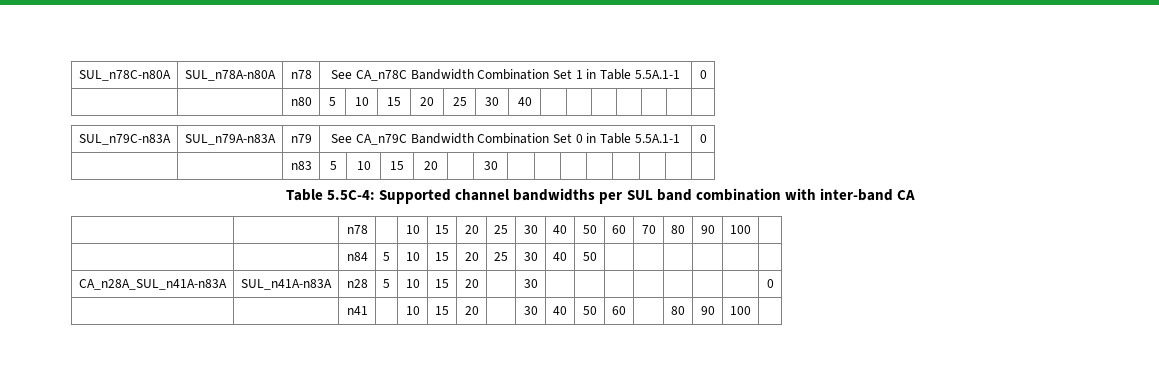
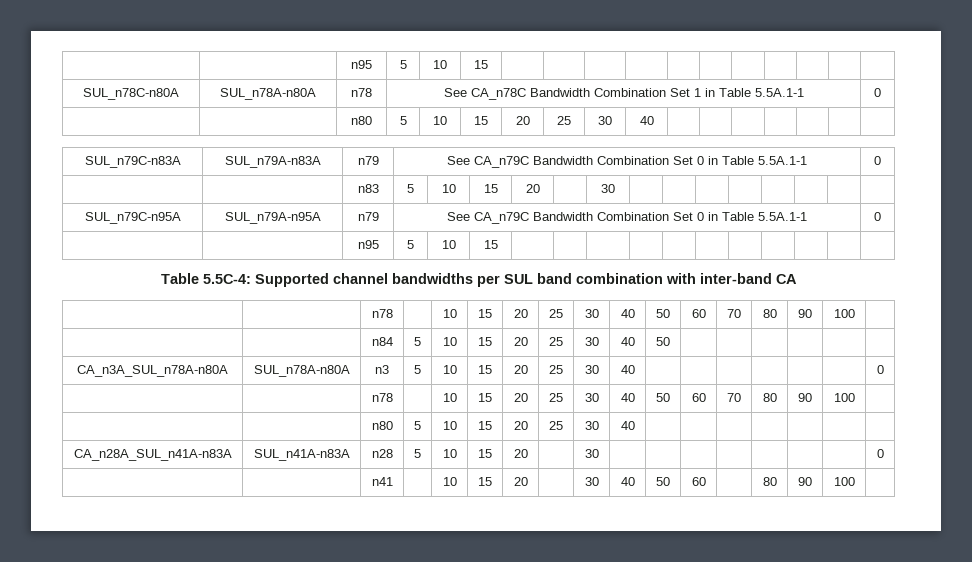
(79, 75) none -> [351,60,372,69] [399,60,407,69] [433,60,447,69] [474,60,488,69] | | n95 | 5 | 10 | 15 | | | | | | | | | | | //
(498, 165) none -> [84,212,181,224] [224,212,321,224] [357,212,379,221] [447,212,807,224] [874,212,881,221] [357,240,379,249] [407,240,414,249] [441,240,456,249] [483,240,498,249] // SUL_n79C-n95A | SUL_n79A-n95A | n79 | See CA_n79C Bandwidth Combination Set 0 in Table 5.5A.1-1 | 0 // | | n95 | 5 | 10 | 15 | | | | | | | | | | |
(597, 256) none -> [77,365,228,377] [253,365,350,377] [375,365,389,374] [414,365,421,374] [442,365,457,374] [478,365,492,374] [513,365,528,374] [549,365,563,374] [584,365,599,374] [620,365,635,374] [876,365,884,374] [371,393,393,402] [442,393,457,402] [478,393,492,402] [513,393,528,402] [549,393,563,402] [584,393,599,402] [620,393,635,402] [656,393,670,402] [691,393,706,402] [727,393,741,402] [762,393,777,402] [798,393,812,402] [833,393,855,402] [371,421,393,430] [414,421,421,430] [442,421,457,430] [478,421,492,430] [513,421,528,430] [549,421,563,430] [584,421,599,430] [620,421,635,430] // CA_n3A_SUL_n78A-n80A | SUL_n78A-n80A | n3 | 5 | 10 | 15 | 20 | 25 | 30 | 40 | | | | | | | 0 // | | n78 | | 10 | 15 | 20 | 25 | 30 | 40 | 50 | 60 | 70 | 80 | 90 | 100 | // | | n80 | 5 | 10 | 15 | 20 | 25 | 30 | 40 | | | | | | |

